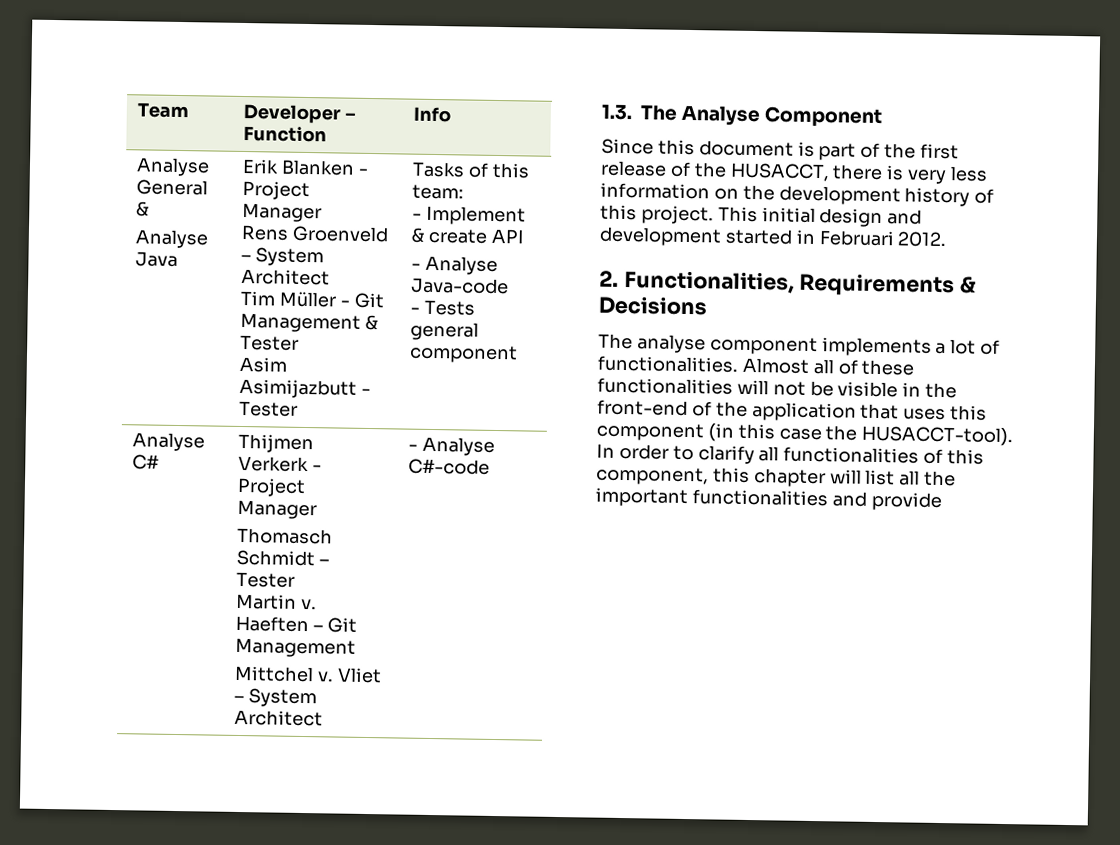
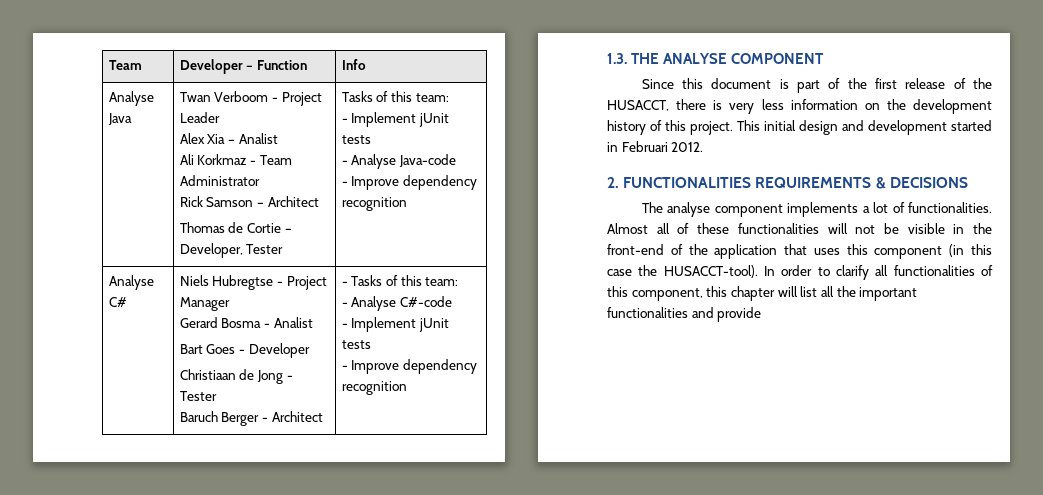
[136,179,209,196] [136,201,150,217] [135,229,209,249] [135,251,179,267] [242,158,368,176] [242,180,311,201] [242,202,323,223] [241,224,389,243] [241,247,324,267] [241,268,331,286] [240,290,385,309] [240,312,378,333] [240,334,300,351] [239,356,288,373] [239,378,371,399] General & // Analyse Java | Erik Blanken - Project Manager // Rens Groenveld – System Architect // Tim Müller - Git Management & Tester // Asim Asimijazbutt - -> [107,113,132,125] [179,91,322,106] [179,112,220,123] [179,133,278,144] [179,154,292,165] [179,175,260,186] [179,196,319,207] [179,222,292,233] [179,243,243,258] Java | Twan Verboom - Project Leader // Alex Xia – Analist // Ali Korkmaz - Team Administrator // Rick Samson – Architect // Thomas de Cortie – Developer,
[411,227,525,244] & create API -> [418,113,449,127] [341,135,371,144] jUnit tests
[423,299,475,316] [410,321,480,341] [409,344,519,364] Tests general component -> [351,175,477,190] [341,197,407,211] Improve dependency recognition
[238,433,315,454] [238,455,322,473] [237,477,307,498] [237,499,318,520] [237,527,334,545] [236,549,329,567] [236,571,296,588] [236,593,317,610] [235,615,357,633] [235,637,357,658] [234,665,382,684] [234,688,317,708] [234,709,324,727] [408,436,495,456] [408,458,491,475] [601,104,883,128] Thijmen Verkerk - Project Manager // Thomasch Schmidt – Tester // Martin v. Haeften – Git Management // Mittchel v. Vliet – System Architect | - Analyse C#-code // 1.3. The Analyse Component -> [179,275,327,290] [179,297,230,311] [179,317,313,328] [179,343,310,358] [179,369,293,384] [179,391,217,401] [179,411,323,426] [341,275,459,286] [341,296,452,311] [341,317,449,332] [341,340,371,349] [341,359,477,374] [341,381,407,395] [607,53,825,64] Niels Hubregtse - Project Manager // Gerard Bosma - Analist // Bart Goes - Developer // Christiaan de Jong - Tester // Baruch Berger - Architect | - Tasks of this team: // - Analyse C#-code // - Implement jUnit tests // - Improve dependency recognition // 1.3. THE ANALYSE COMPONENT
[623,269,977,298] [598,295,707,316] Functionalities, Requirements & Decisions -> [623,177,968,189] FUNCTIONALITIES REQUIREMENTS & DECISIONS

